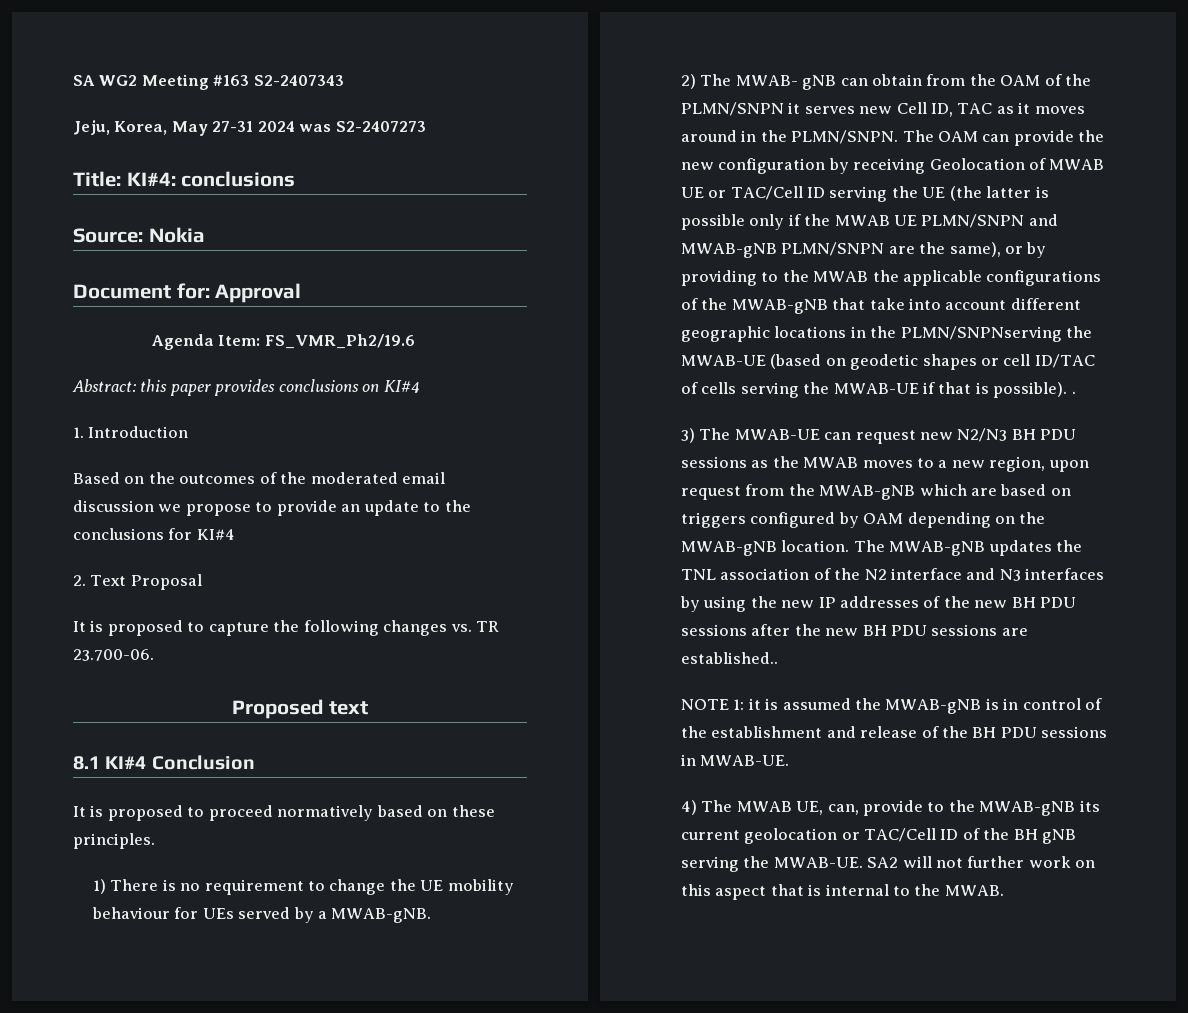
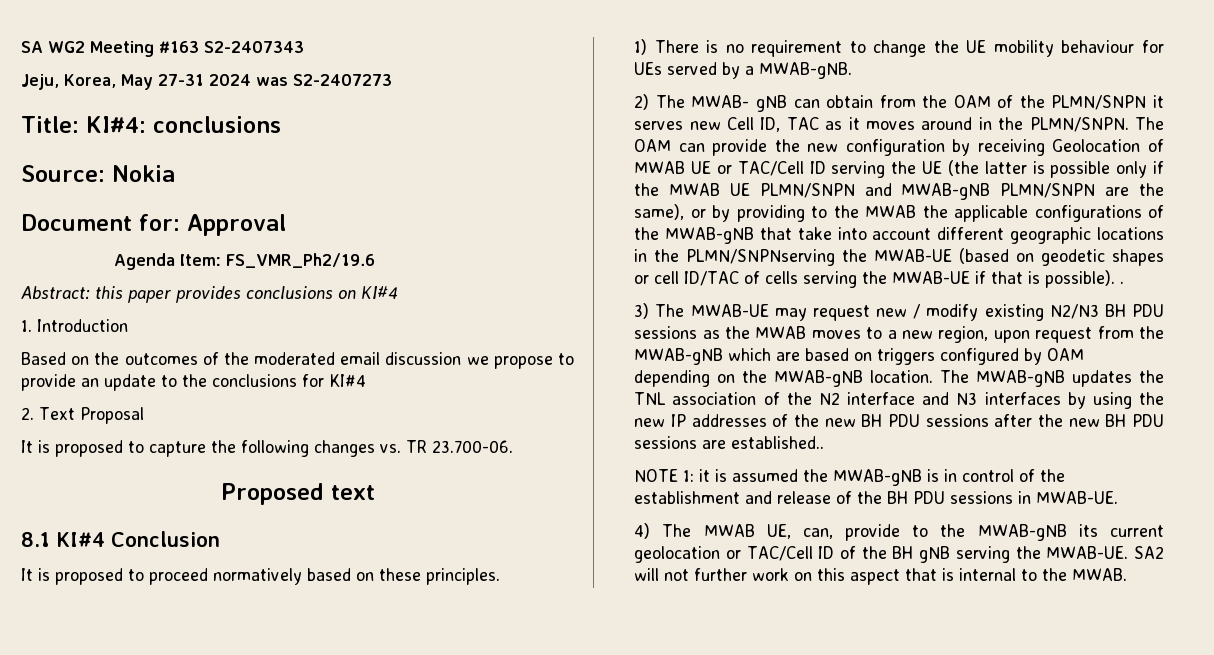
[824,432,852,440] can -> [774,308,807,321] may
(953, 436) none -> [913,304,1044,321] / modify existing

